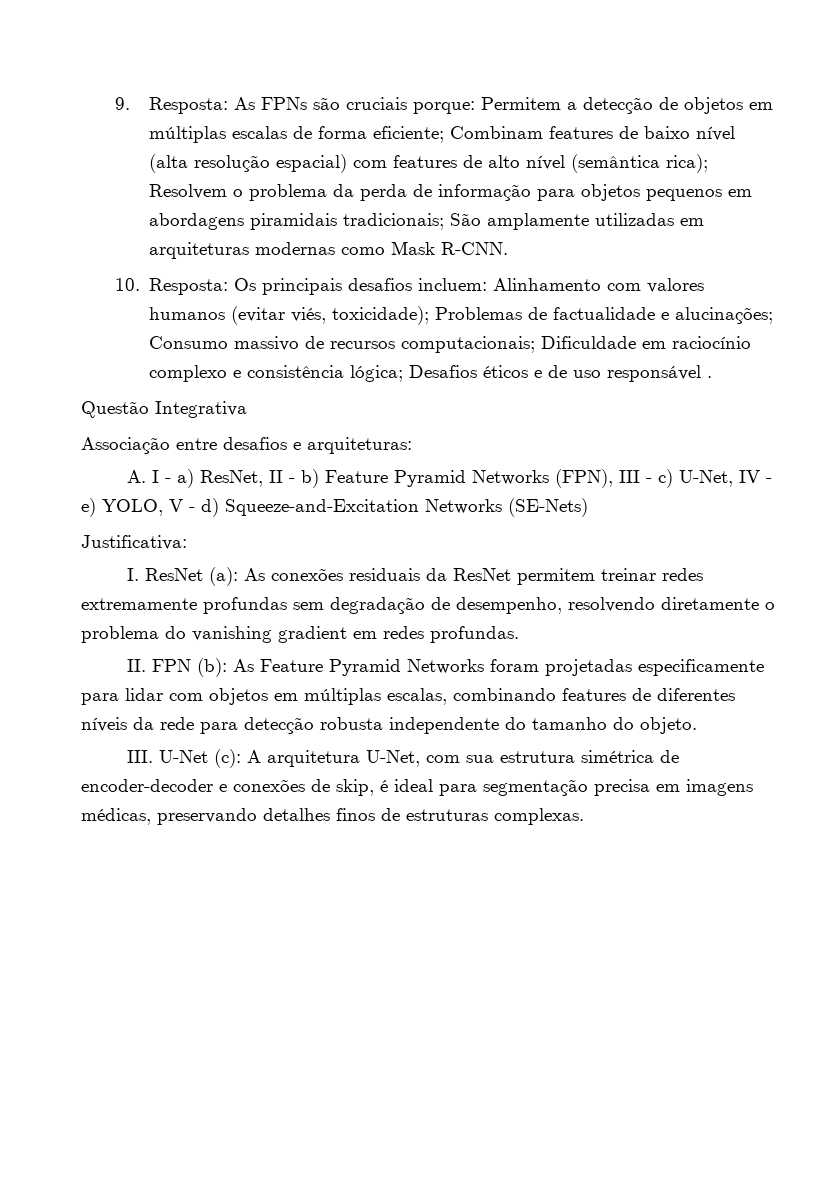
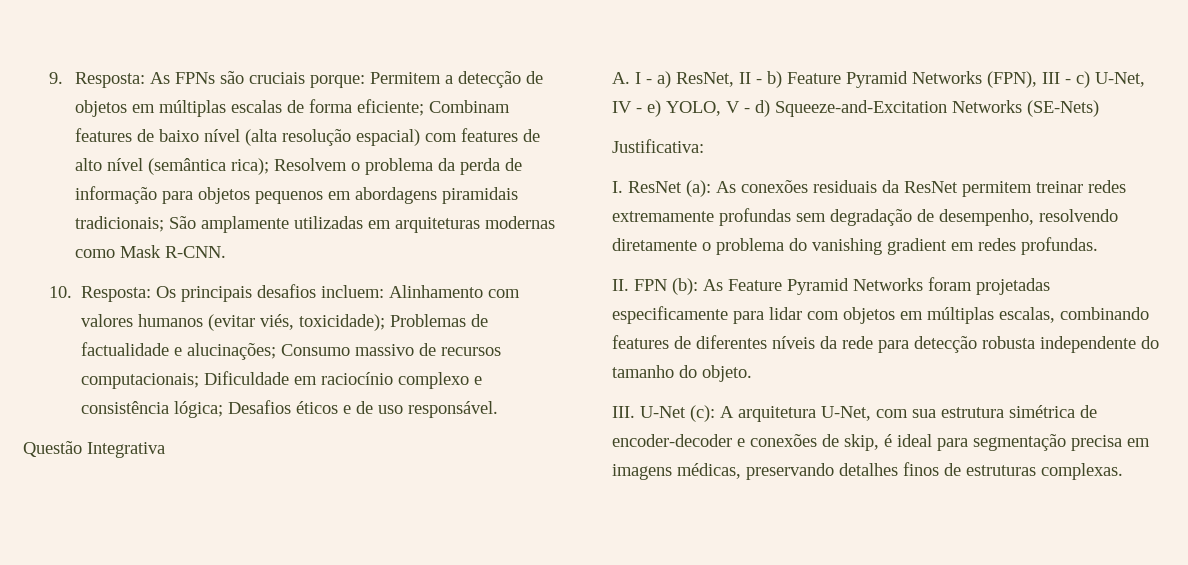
[607,365,713,382] responsável . -> [408,401,499,418] responsável.
[81,437,412,454] // Associação entre desafios e arquiteturas: -> (165, 450) none

